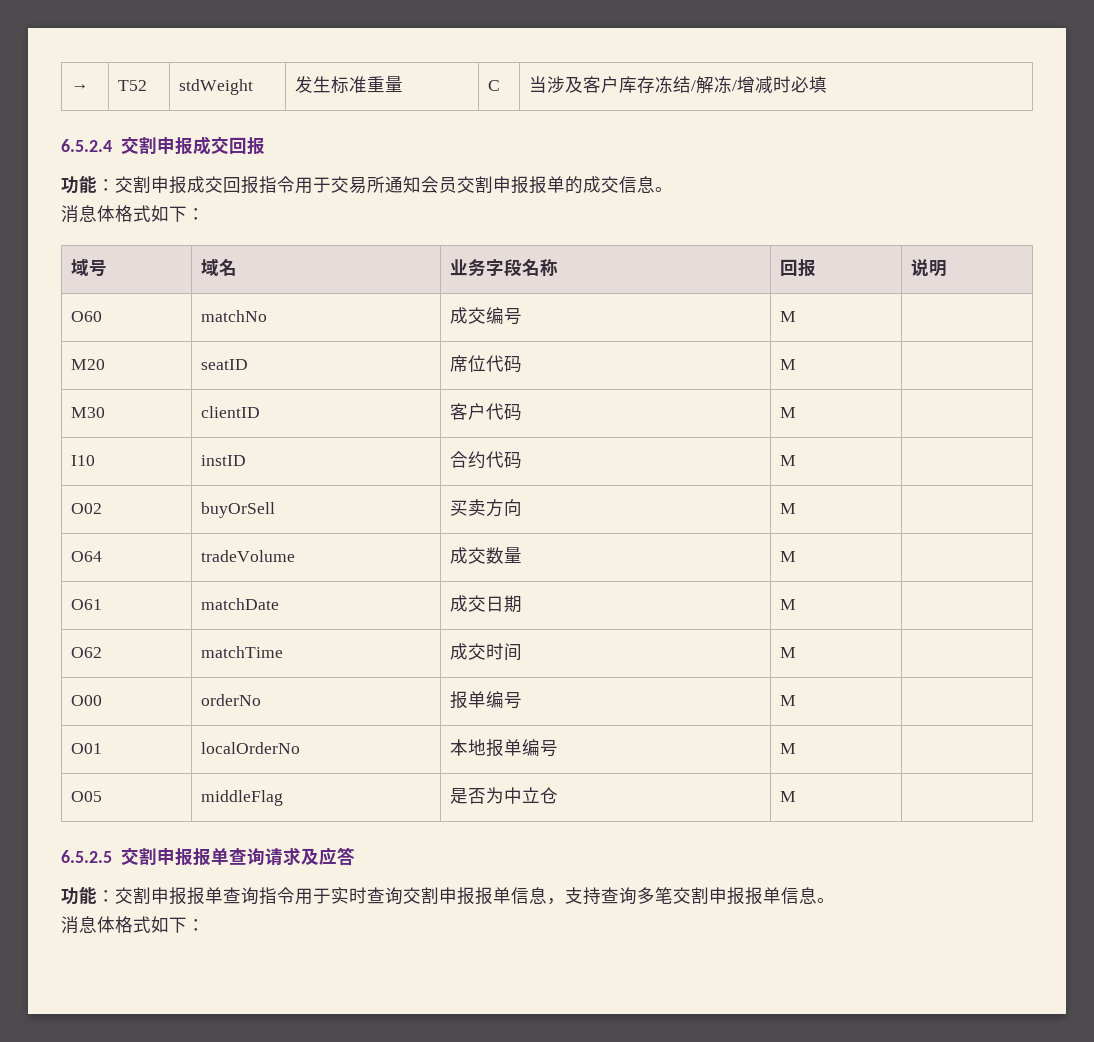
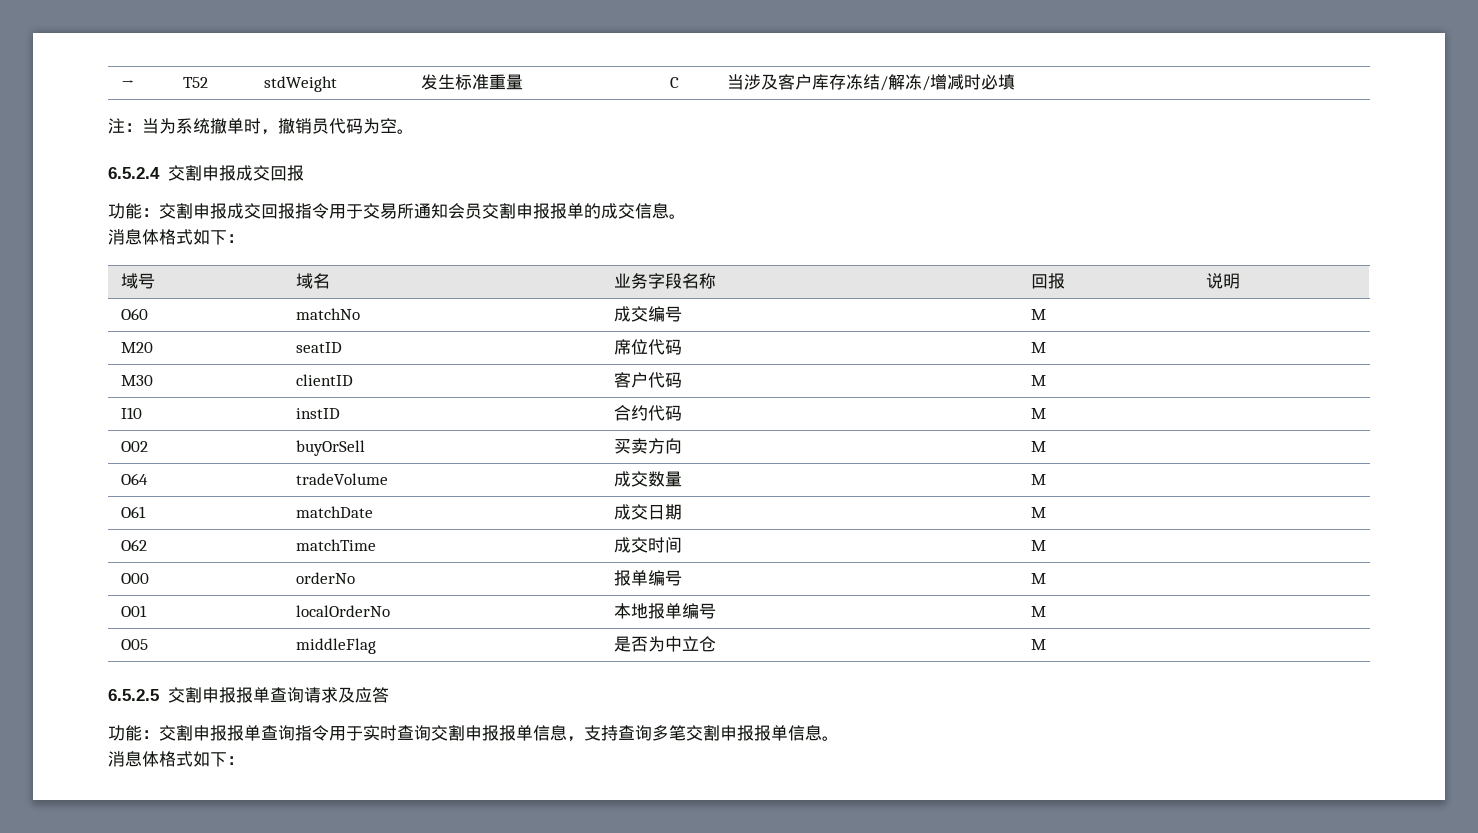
(828, 84) none -> [108,118,414,135] // 注：当为系统撤单时，撤销员代码为空。

